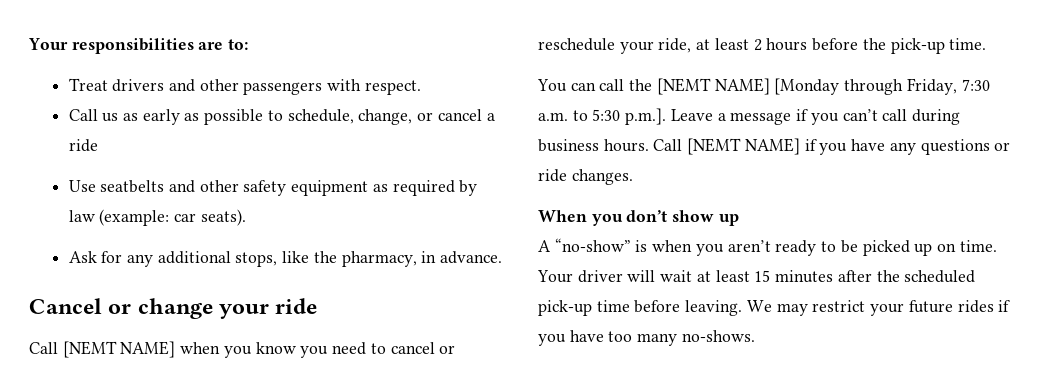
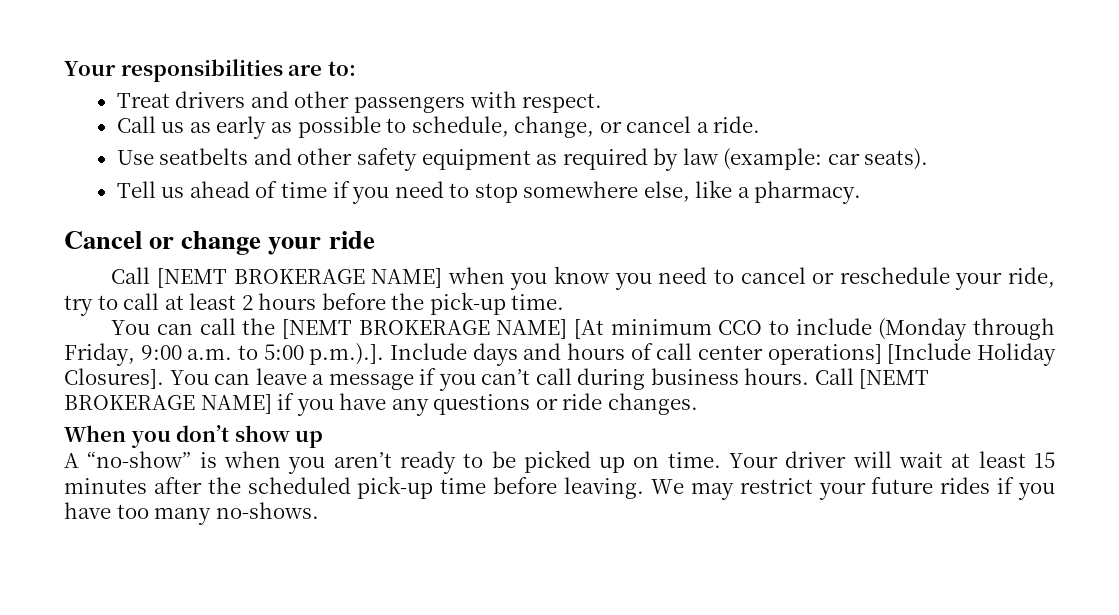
[68,139,98,152] ride -> [713,116,761,133] ride.
[68,251,503,267] Ask for any additional stops, like the pharmacy, in advance. -> [116,180,862,204] Tell us ahead of time if you need to stop somewhere else, like a pharmacy.
(117, 349) none -> [233,269,365,284] BROKERAGE
(692, 45) none -> [64,293,160,316] try to call
[714,78,840,95] NAME] [Monday -> [358,318,968,341] BROKERAGE NAME] [At minimum CCO to include (Monday
[961,79,990,91] 7:30 -> [140,345,182,360] 9:00
[592,108,713,125] 5:30 p.m.]. Leave -> [263,343,1056,366] [64,368,307,389] 5:00 p.m.).]. Include days and hours of call center operations] [Include Holiday Closures]. You can leave
(742, 146) none -> [64,395,195,410] BROKERAGE

